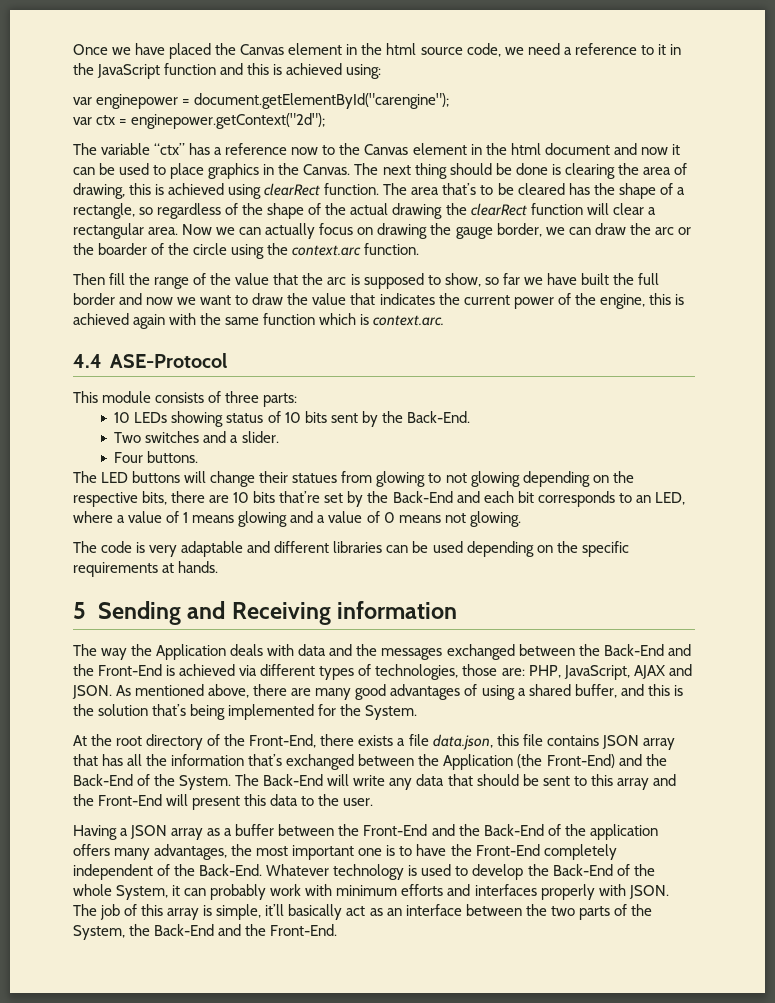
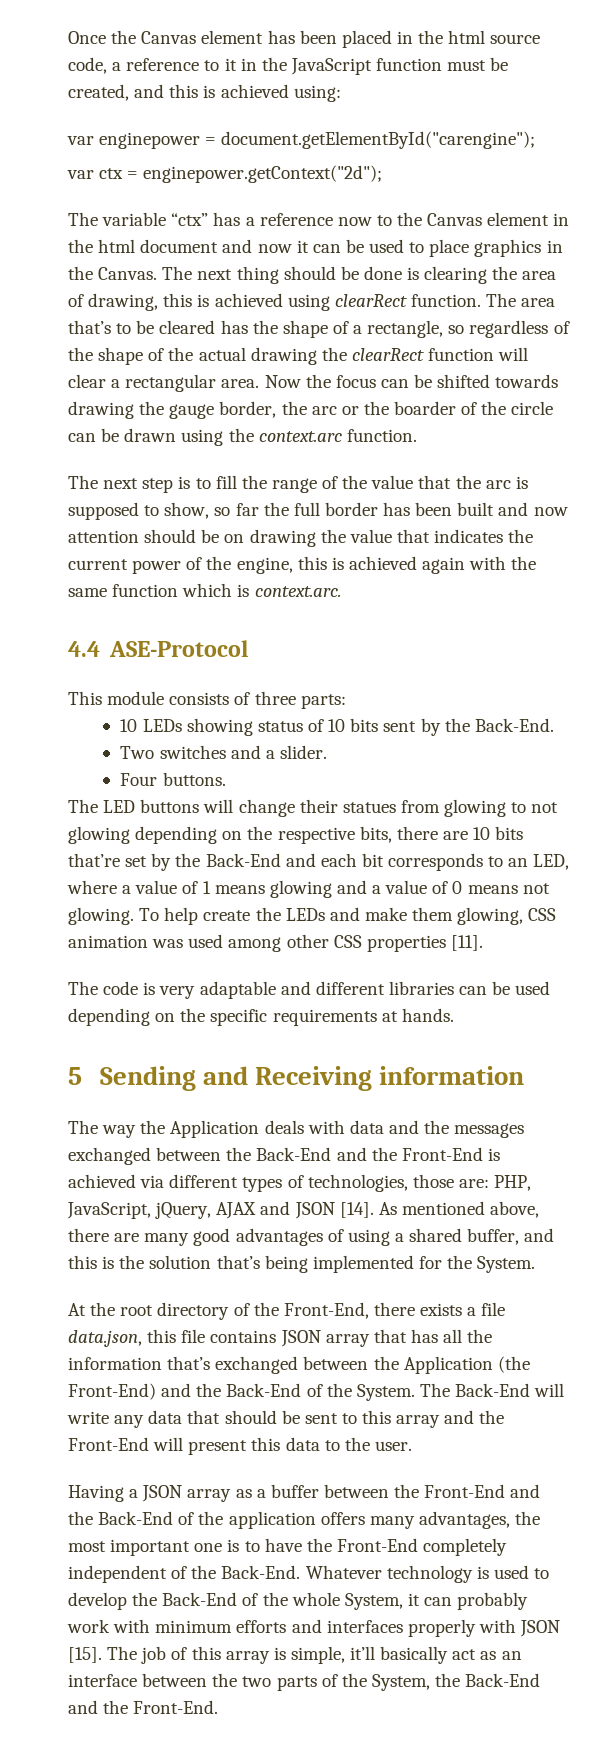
[112,43,343,59] we have placed the Canvas element -> [111,30,392,48] the Canvas element has been placed
[504,43,560,55] we need -> (107, 65) none
(217, 69) none -> [447,57,509,71] [68,84,129,101] must be created,
[216,223,374,239] we can actually focus on -> [305,374,559,388] the focus can be shifted towards
[545,223,626,235] we can draw -> (277, 409) none
(228, 249) none -> [68,428,177,442] can be drawn
[73,273,105,285] Then -> [68,475,211,493] The next step is to
[523,273,659,285] [73,293,284,305] we have built the full border and now we want to draw -> [263,502,568,516] [68,529,316,547] the full border has been built and now attention should be on drawing
(521, 519) none -> [139,907,557,925] [68,934,483,952] To help create the LEDs and make them glowing, CSS animation was used among other CSS properties [11].
(630, 672) none -> [155,1202,212,1219] jQuery,
[72,685,112,699] JSON. -> [294,1202,374,1219] JSON [14].
[628,885,669,899] JSON. -> [520,1620,561,1637] [68,1647,102,1663] JSON [15].

